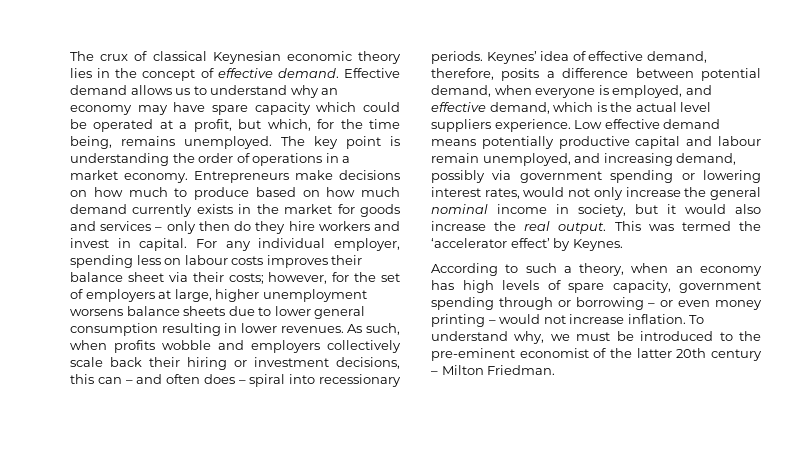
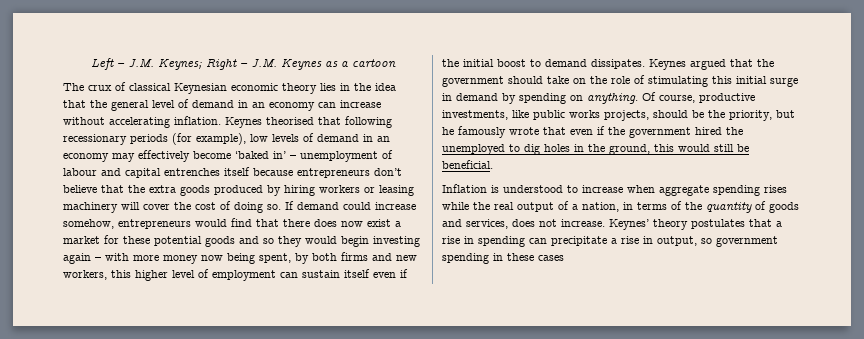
(70, 56) none -> [90,58,396,70] Left – J.M. Keynes; Right – J.M. Keynes as a cartoon //
[142,68,401,81] [70,85,339,98] [70,102,400,115] [70,119,401,132] [70,136,400,149] [70,153,351,166] [70,170,400,183] [70,187,400,200] [70,204,400,217] [70,221,401,234] [70,238,400,251] [70,255,363,268] [70,272,400,284] [70,289,367,302] [70,306,366,319] [70,323,400,336] [70,340,401,353] [70,357,400,370] [70,374,401,387] [431,51,707,64] [431,68,761,81] [431,85,712,98] [431,102,712,114] [431,119,721,132] [431,136,761,149] [431,153,737,166] [431,170,761,183] [431,187,761,200] [431,204,761,217] [431,221,761,234] [431,238,623,251] [431,263,762,276] [431,280,761,293] [431,297,762,310] [431,314,705,327] [431,331,761,344] [431,348,762,361] [431,365,556,375] concept of effective demand. Effective demand allows us to understand why an economy may have spare capacity which could be operated at a profit, but which, for the time being, remains unemployed. The key point is understanding the order of operations in a market economy. Entrepreneurs make decisions on how much to produce based on how much demand currently exists in the market for goods and services – only then do they hire workers and invest in capital. For any individual employer, spending less on labour costs improves their balance sheet via their costs; however, for the set of employers at large, higher unemployment worsens balance sheets due to lower general consumption resulting in lower revenues. As such, when profits wobble and employers collectively scale back their hiring or investment decisions, this can – and often does – spiral into recessionary periods. Keynes’ idea of effective demand, therefore, posits a difference between potential demand, when everyone is employed, and effective demand, which is the actual level suppliers experience. Low effective demand means potentially productive capital and labour remain unemployed, and increasing demand, possibly via government spending or lowering interest rates, would not only increase the general nominal income in society, but it would also increase the real output. This was termed the ‘accelerator effect’ by Keynes. // According to such a theory, when an economy has high levels of spare capacity, government spending through or borrowing – or even money printing – would not increase inflation. To understand why, we must be introduced to the pre-eminent economist of the latter 20th century – Milton Friedman. -> [375,83,396,91] [63,99,381,111] [63,116,392,128] [63,133,390,145] [63,150,393,162] [63,167,402,178] [63,185,414,196] [63,201,416,213] [63,218,401,229] [63,235,420,247] [63,252,417,264] [63,269,408,281] [442,59,774,70] [442,75,798,87] [442,92,755,104] [442,110,795,121] [442,126,743,138] [442,144,749,155] [442,160,493,169] [442,184,787,196] [442,201,799,213] [442,219,782,230] [442,236,778,247] [442,253,564,264] idea that the general level of demand in an economy can increase without accelerating inflation. Keynes theorised that following recessionary periods (for example), low levels of demand in an economy may effectively become ‘baked in’ – unemployment of labour and capital entrenches itself because entrepreneurs don’t believe that the extra goods produced by hiring workers or leasing machinery will cover the cost of doing so. If demand could increase somehow, entrepreneurs would find that there does now exist a market for these potential goods and so they would begin investing again – with more money now being spent, by both firms and new workers, this higher level of employment can sustain itself even if the initial boost to demand dissipates. Keynes argued that the government should take on the role of stimulating this initial surge in demand by spending on anything. Of course, productive investments, like public works projects, should be the priority, but he famously wrote that even if the government hired the unemployed to dig holes in the ground, this would still be beneficial. // Inflation is understood to increase when aggregate spending rises while the real output of a nation, in terms of the quantity of goods and services, does not increase. Keynes’ theory postulates that a rise in spending can precipitate a rise in output, so government spending in these cases

